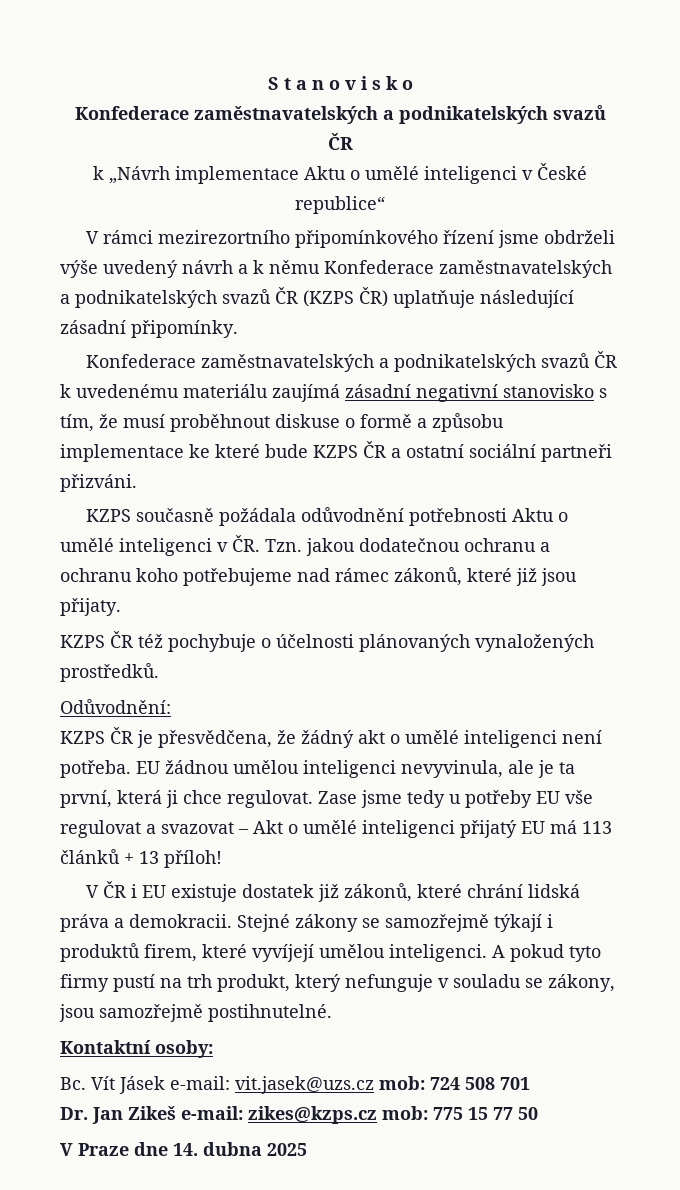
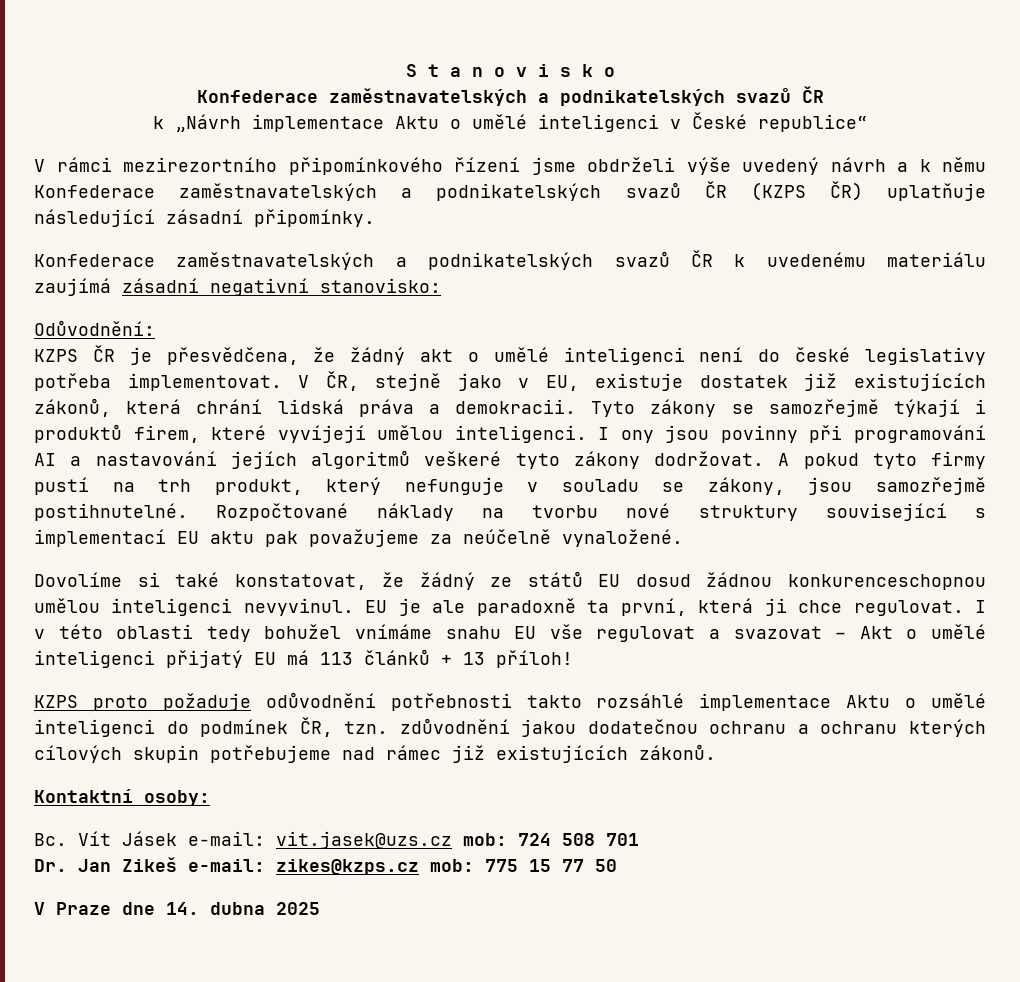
[503,384,607,398] [60,413,504,432] [60,441,612,462] [60,474,137,492] [86,507,569,526] [60,535,550,556] [60,567,577,586] [60,598,121,616] [60,631,594,652] [60,663,159,682] stanovisko s tím, že musí proběhnout diskuse o formě a způsobu implementace ke které bude KZPS ČR a ostatní sociální partneři přizváni. // KZPS současně požádala odůvodnění potřebnosti Aktu o umělé inteligenci v ČR. Tzn. jakou dodatečnou ochranu a ochranu koho potřebujeme nad rámec zákonů, které již jsou přijaty. // KZPS ČR též pochybuje o účelnosti plánovaných vynaložených prostředků. -> [320,278,441,293] stanovisko:
[60,760,554,778] potřeba. EU žádnou umělou inteligenci nevyvinula, ale je -> [758,347,986,365] [34,371,986,391] [34,398,986,417] [34,424,986,443] [34,450,986,469] [34,477,986,495] [34,503,986,521] [34,529,683,547] [34,571,986,590] [34,598,576,616] do české legislativy potřeba implementovat. V ČR, stejně jako v EU, existuje dostatek již existujících zákonů, která chrání lidská práva a demokracii. Tyto zákony se samozřejmě týkají i produktů firem, které vyvíjejí umělou inteligenci. I ony jsou povinny při programování AI a nastavování jejích algoritmů veškeré tyto zákony dodržovat. A pokud tyto firmy pustí na trh produkt, který nefunguje v souladu se zákony, jsou samozřejmě postihnutelné. Rozpočtované náklady na tvorbu nové struktury související s implementací EU aktu pak považujeme za neúčelně vynaložené. // Dovolíme si také konstatovat, že žádný ze států EU dosud žádnou konkurenceschopnou umělou inteligenci nevyvinul. EU je ale paradoxně
[318,790,532,808] Zase jsme tedy u potřeby -> [974,600,986,613] [34,624,501,642] I v této oblasti tedy bohužel vnímáme snahu
[86,881,581,902] [60,914,553,932] [60,943,601,962] [60,974,615,992] [59,1004,332,1022] V ČR i EU existuje dostatek již zákonů, které chrání lidská práva a demokracii. Stejné zákony se samozřejmě týkají i produktů firem, které vyvíjejí umělou inteligenci. A pokud tyto firmy pustí na trh produkt, který nefunguje v souladu se zákony, jsou samozřejmě postihnutelné. -> [34,692,986,711] [34,717,986,737] [34,744,716,763] KZPS proto požaduje odůvodnění potřebnosti takto rozsáhlé implementace Aktu o umělé inteligenci do podmínek ČR, tzn. zdůvodnění jakou dodatečnou ochranu a ochranu kterých cílových skupin potřebujeme nad rámec již existujících zákonů.

